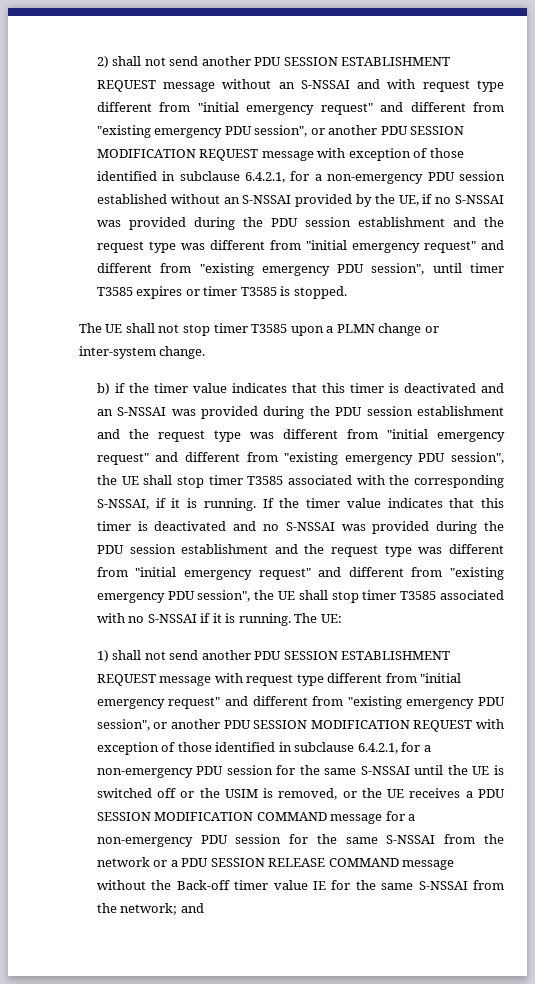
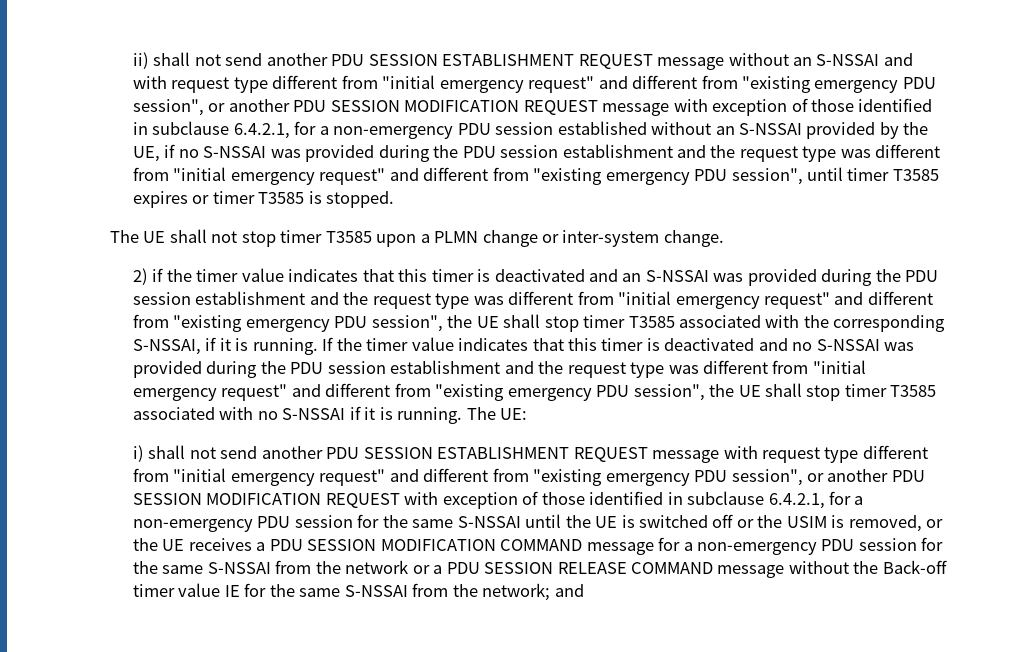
[96,56,109,68] 2) -> [133,52,150,69] ii)
[96,383,110,395] b) -> [133,268,149,285] 2)
[96,650,109,662] 1) -> [133,445,145,462] i)

